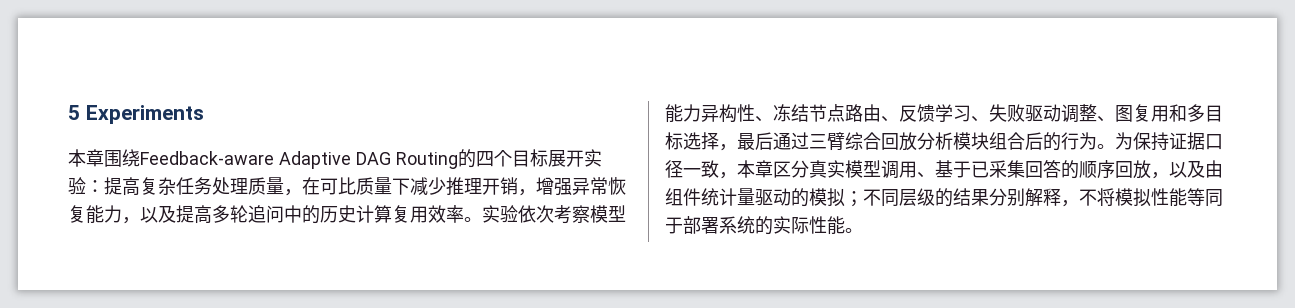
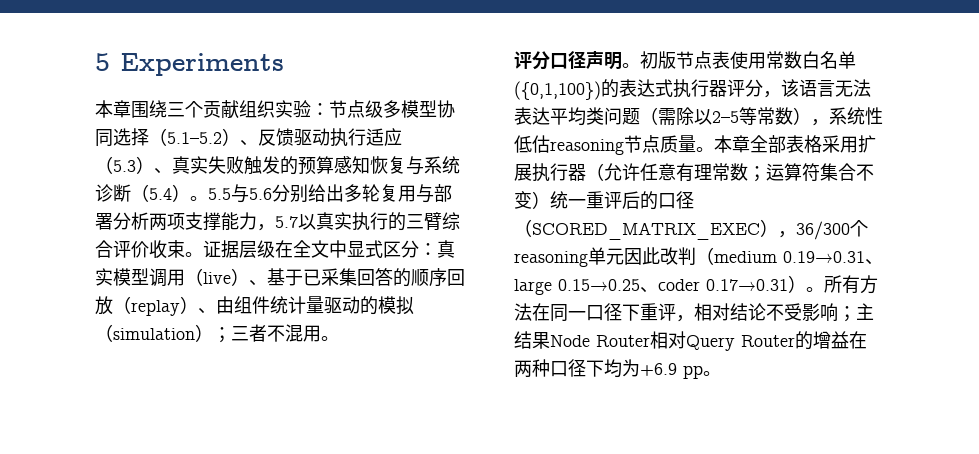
[140,149,602,169] [68,177,626,196] [68,205,626,224] [665,104,1223,123] [665,132,1223,151] [665,160,809,179] Feedback-aware Adaptive DAG Routing的四个目标展开实验：提高复杂任务处理质量，在可比质量下减少推理开销，增强异常恢复能力，以及提高多轮追问中的历史计算复用效率。实验依次考察模型能力异构性、冻结节点路由、反馈学习、失败驱动调整、图复用和多目标选择，最后通过三臂综合回放分析模块组合后的行为。为保持证据口径一致，本章区分 -> [167,100,455,119] [95,128,402,147] [95,156,460,175] [95,184,452,203] [95,212,460,231] [95,240,437,259] 三个贡献组织实验：节点级多模型协同选择（5.1–5.2）、反馈驱动执行适应（5.3）、真实失败触发的预算感知恢复与系统诊断（5.4）。5.5与5.6分别给出多轮复用与部署分析两项支撑能力，5.7以真实执行的三臂综合评价收束。证据层级在全文中显式区分：
(917, 169) none -> [185,268,249,286] （live）
[1151,160,1205,179] ，以及 -> [113,296,216,316] （replay）、
[845,188,1223,207] [665,216,845,235] ；不同层级的结果分别解释，不将模拟性能等同于部署系统的实际性能 -> [95,324,339,343] [514,50,856,70] [514,79,871,100] [514,107,883,126] [514,135,876,155] [514,163,874,182] [514,191,694,210] [514,219,868,240] [514,247,883,267] [514,275,878,295] [514,303,874,322] [514,331,867,351] [514,359,703,379] （simulation）；三者不混用。 // 评分口径声明。初版节点表使用常数白名单({0,1,100})的表达式执行器评分，该语言无法表达平均类问题（需除以2–5等常数），系统性低估reasoning节点质量。本章全部表格采用扩展执行器（允许任意有理常数；运算符集合不变）统一重评后的口径（SCORED_MATRIX_EXEC），36/300个reasoning单元因此改判（medium 0.19→0.31、large 0.15→0.25、coder 0.17→0.31）。所有方法在同一口径下重评，相对结论不受影响；主结果Node Router相对Query Router的增益在两种口径下均为+6.9 pp

